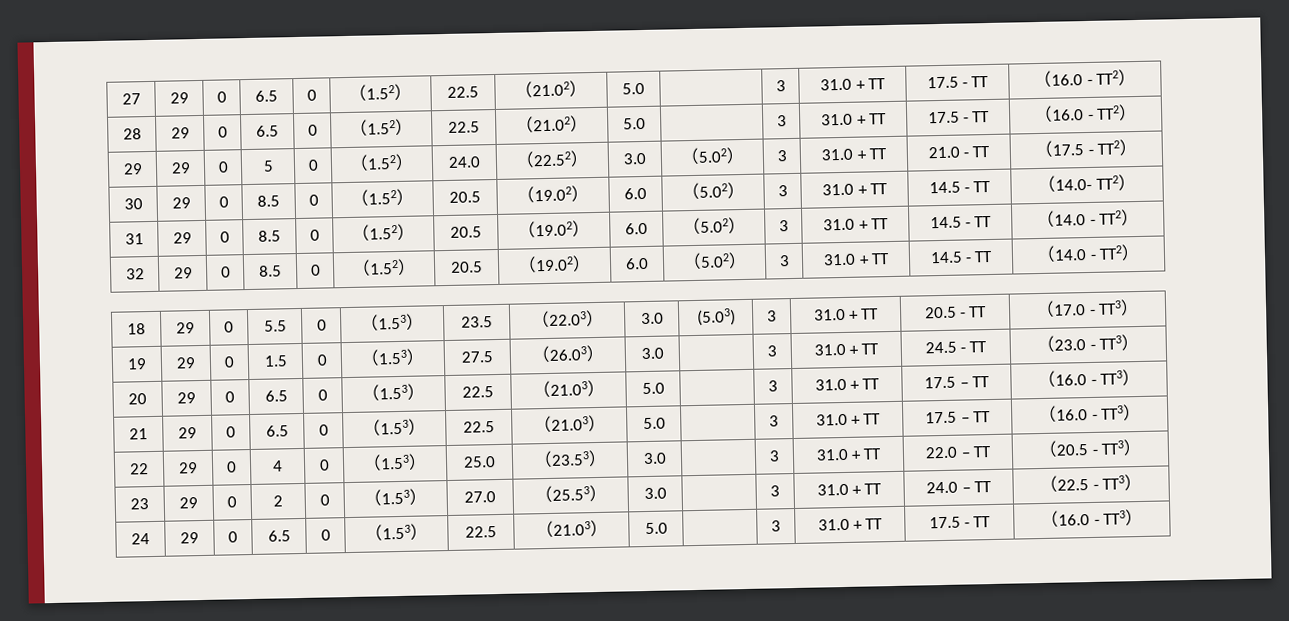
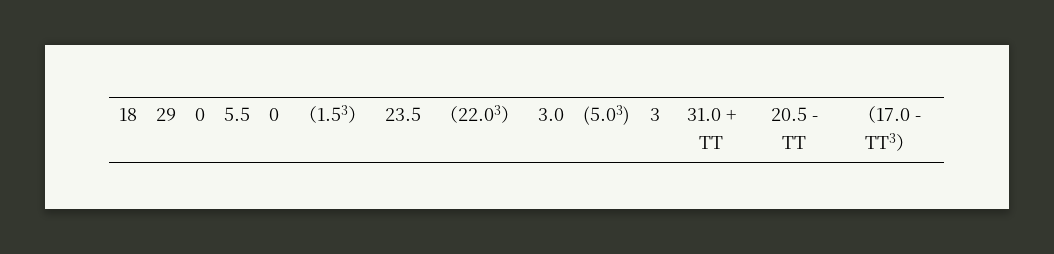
[121,93,141,105] [169,92,189,104] [216,91,227,103] [255,90,278,102] [306,89,317,101] [349,83,412,101] [447,86,479,98] [515,80,587,98] [622,82,645,95] [775,80,786,92] [820,78,886,91] [926,75,990,89] [1034,69,1136,88] [122,128,142,140] [170,127,190,139] [217,126,228,138] [256,125,279,137] [307,124,318,136] [350,118,413,136] [448,121,480,133] [516,115,588,133] [623,117,646,130] [776,115,787,127] [821,113,887,126] [927,110,991,124] [1034,104,1137,123] [122,163,143,175] [170,162,191,174] [217,161,229,173] [262,160,274,172] [307,159,319,171] [350,153,414,171] [448,156,481,168] [516,150,589,168] [623,152,647,165] [680,146,745,165] [776,150,788,162] [821,148,887,161] [927,145,991,159] [1035,139,1137,158] [123,198,143,210] [171,197,191,209] [218,196,229,208] [257,195,280,207] [308,194,319,206] [351,188,414,206] [449,191,481,203] [517,185,589,203] [624,187,647,200] [681,181,745,200] [777,185,788,197] [822,183,888,196] [928,180,992,194] [1038,174,1136,192] [124,233,144,245] [172,232,192,244] [219,231,230,243] [258,230,281,242] [309,229,320,241] [352,223,415,241] [450,226,482,238] [518,220,590,238] [625,222,648,235] [682,216,746,235] [778,220,789,232] [823,218,889,231] [929,215,993,229] [1037,208,1139,228] [125,268,145,280] [173,267,193,279] [220,266,231,278] [259,265,282,277] [310,264,321,276] [352,258,416,276] [450,261,483,273] [518,255,591,273] [625,257,649,270] [682,251,747,270] [778,255,790,267] [823,253,890,266] [929,250,994,264] [1037,243,1140,263] 27 | 29 | 0 | 6.5 | 0 | （1.52） | 22.5 | （21.02） | 5.0 | | 3 | 31.0 + TT | 17.5 - TT | （16.0 - TT2） // 28 | 29 | 0 | 6.5 | 0 | （1.52） | 22.5 | （21.02） | 5.0 | | 3 | 31.0 + TT | 17.5 - TT | （16.0 - TT2） // 29 | 29 | 0 | 5 | 0 | （1.52） | 24.0 | （22.52） | 3.0 | （5.02） | 3 | 31.0 + TT | 21.0 - TT | （17.5 - TT2） // 30 | 29 | 0 | 8.5 | 0 | （1.52） | 20.5 | （19.02） | 6.0 | （5.02） | 3 | 31.0 + TT | 14.5 - TT | （14.0- TT2） // 31 | 29 | 0 | 8.5 | 0 | （1.52） | 20.5 | （19.02） | 6.0 | （5.02） | 3 | 31.0 + TT | 14.5 - TT | （14.0 - TT2） // 32 | 29 | 0 | 8.5 | 0 | （1.52） | 20.5 | （19.02） | 6.0 | （5.02） | 3 | 31.0 + TT | 14.5 - TT | （14.0 - TT2） // -> (119, 114) none
[127,358,147,370] [176,357,196,369] [224,356,235,368] [263,355,288,367] [316,354,328,366] [361,348,425,366] [461,351,494,363] [531,344,605,363] [640,347,664,360] [767,345,777,357] [813,343,880,356] [924,341,988,354] [1037,334,1139,353] [128,393,147,405] [177,392,196,404] [225,391,235,403] [264,390,288,402] [317,389,328,401] [362,383,425,401] [462,386,494,398] [532,379,605,398] [641,382,665,395] [768,380,778,392] [814,378,881,391] [924,376,990,389] [1038,368,1140,388] [129,428,148,440] [178,427,197,439] [226,426,236,438] [265,425,289,437] [318,424,329,436] [363,418,426,436] [463,421,495,433] [533,414,606,433] [642,417,666,430] [769,415,779,427] [815,413,882,426] [925,411,991,424] [1039,403,1141,423] [129,463,149,475] [178,462,198,474] [226,461,237,473] [272,460,283,472] [318,459,330,471] [363,453,427,471] [463,456,496,468] [533,449,607,468] [642,452,667,465] [769,450,780,462] [815,448,883,461] [925,446,992,459] [1039,438,1142,458] [130,498,149,510] [179,497,198,509] [227,496,237,508] [273,495,283,507] [319,494,330,506] [364,488,427,506] [464,491,496,503] [534,484,607,503] [643,487,667,500] [770,485,780,497] [816,483,883,496] [926,481,992,494] [1040,473,1142,493] [131,533,150,545] [180,532,199,544] [228,531,238,543] [267,530,291,542] [320,529,331,541] [365,523,428,541] [465,526,497,538] [535,519,608,538] [644,522,668,535] [771,520,781,532] [817,518,884,531] [928,516,992,529] [1041,508,1143,528] // 19 | 29 | 0 | 1.5 | 0 | （1.53） | 27.5 | （26.03） | 3.0 | | 3 | 31.0 + TT | 24.5 - TT | （23.0 - TT3） // 20 | 29 | 0 | 6.5 | 0 | （1.53） | 22.5 | （21.03） | 5.0 | | 3 | 31.0 + TT | 17.5 – TT | （16.0 - TT3） // 21 | 29 | 0 | 6.5 | 0 | （1.53） | 22.5 | （21.03） | 5.0 | | 3 | 31.0 + TT | 17.5 – TT | （16.0 - TT3） // 22 | 29 | 0 | 4 | 0 | （1.53） | 25.0 | （23.53） | 3.0 | | 3 | 31.0 + TT | 22.0 – TT | （20.5 - TT3） // 23 | 29 | 0 | 2 | 0 | （1.53） | 27.0 | （25.53） | 3.0 | | 3 | 31.0 + TT | 24.0 – TT | （22.5 - TT3） // 24 | 29 | 0 | 6.5 | 0 | （1.53） | 22.5 | （21.03） | 5.0 | | 3 | 31.0 + TT | 17.5 - TT | （16.0 - TT3） -> (914, 142) none

